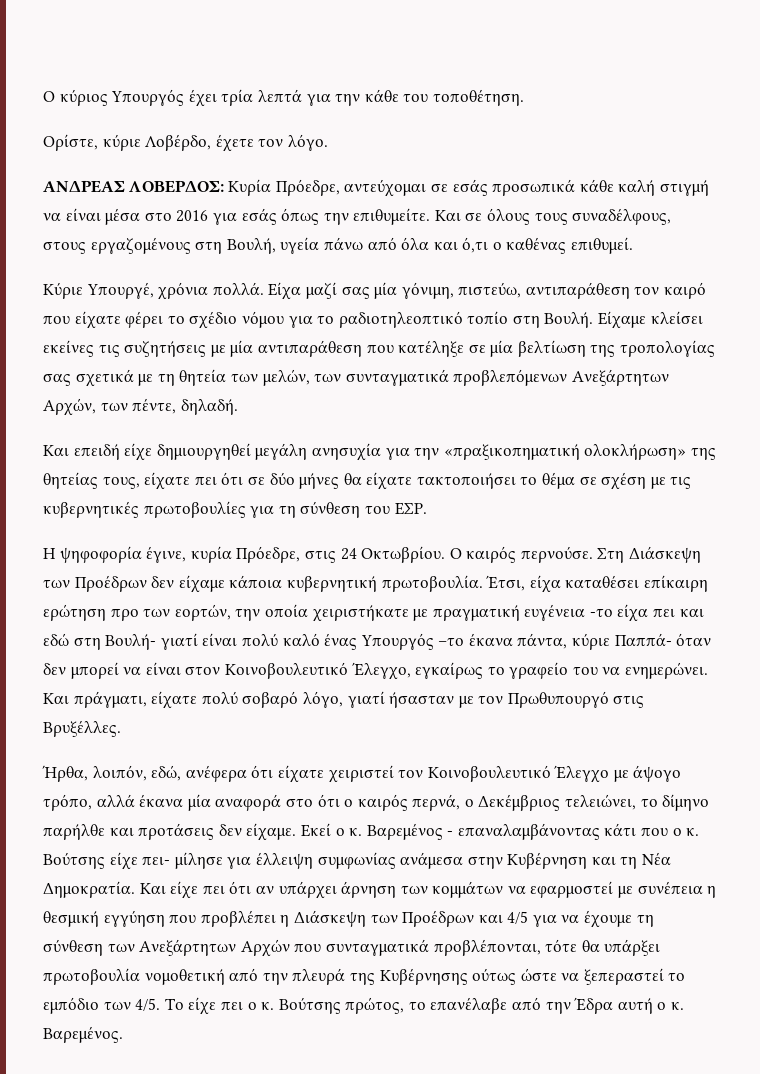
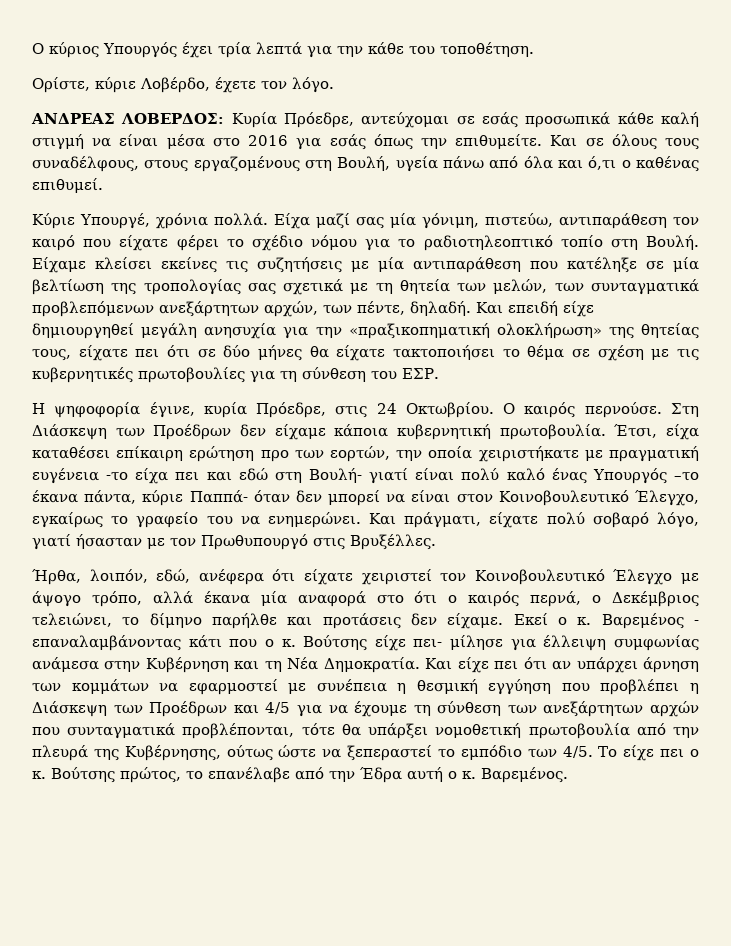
[571,369,669,386] [43,398,96,416] Ανεξάρτητων Αρχών, -> [159,301,318,317] ανεξάρτητων αρχών,
(238, 407) // -> (471, 308) none
[139,939,290,957] Ανεξάρτητων Αρχών -> [543,701,699,717] ανεξάρτητων αρχών
[43,968,225,985] πρωτοβουλία νομοθετική -> [435,723,630,739] νομοθετική πρωτοβουλία
[379,968,468,985] Κυβέρνησης -> [124,745,221,761] Κυβέρνησης,

